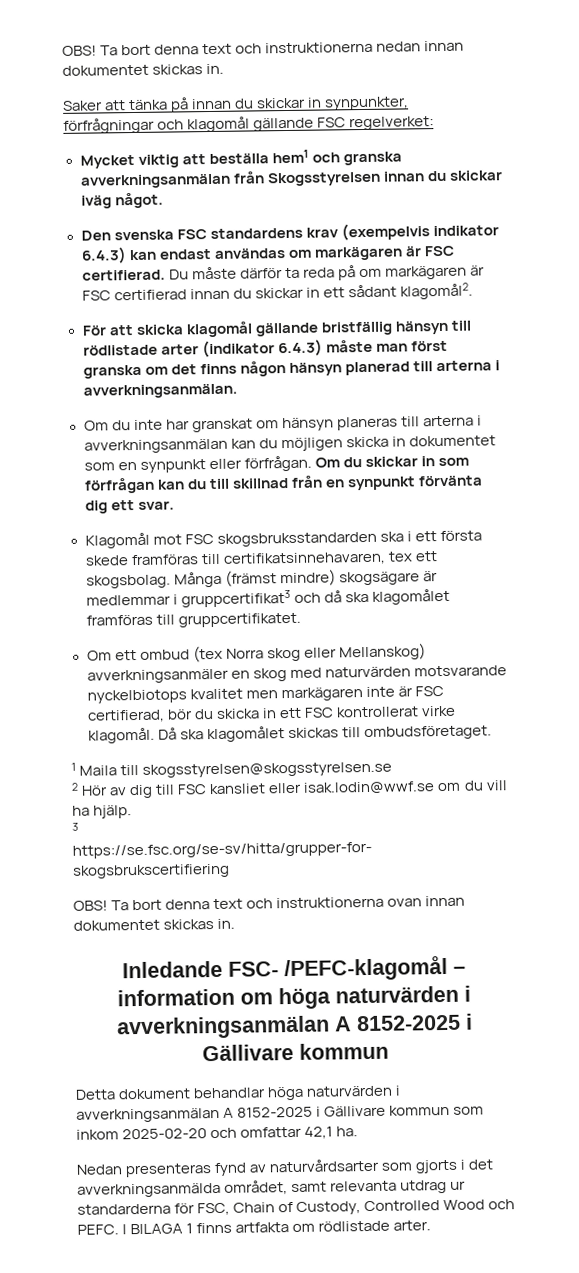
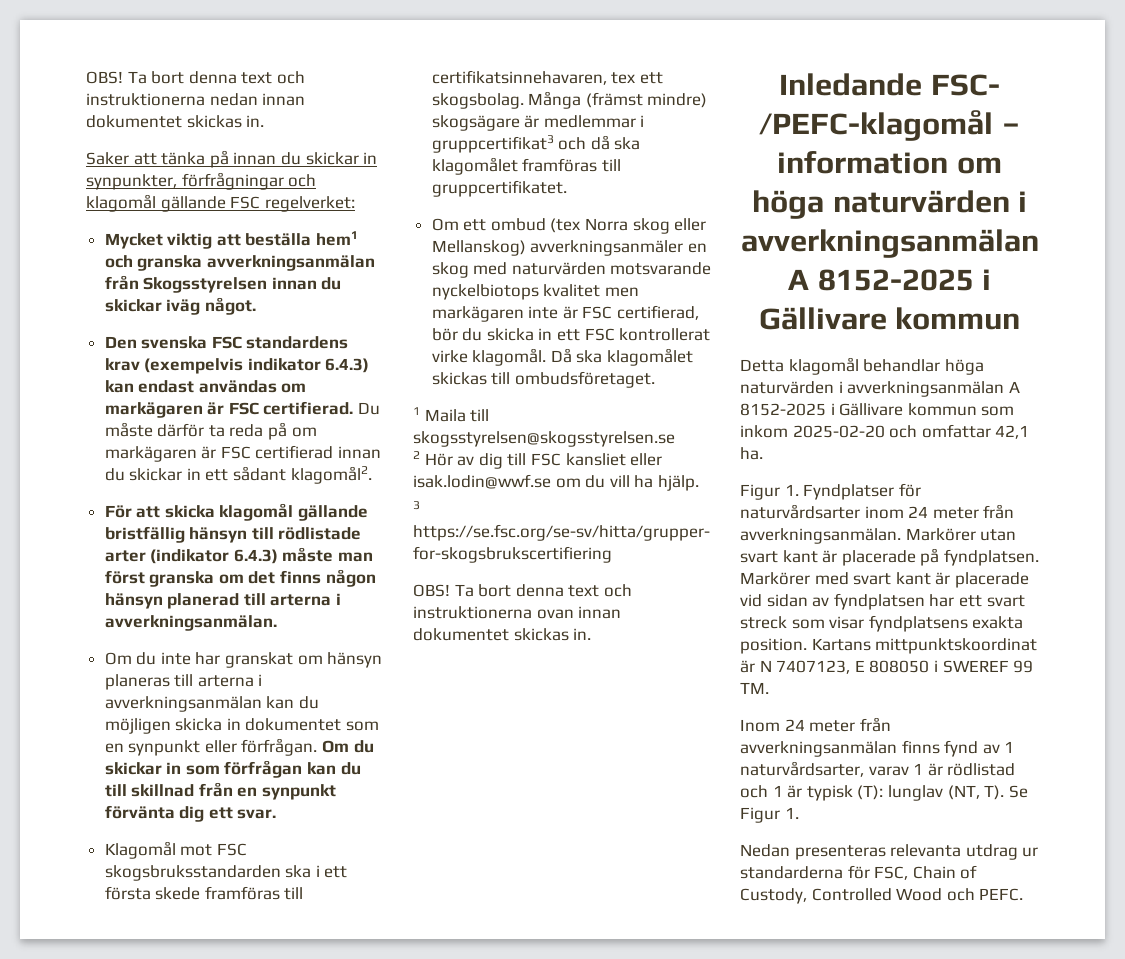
[118,1088,192,1100] dokument -> [788,357,859,375] klagomål
[76,1158,494,1178] [77,1180,328,1198] Nedan presenteras fynd av naturvårdsarter som gjorts i det avverkningsanmälda området, samt -> [740,483,921,500] [740,504,1015,519] [740,528,1017,544] [740,548,1039,566] [740,572,1029,588] [740,593,1025,610] [740,615,1024,632] [740,638,1038,654] [740,660,1034,674] [740,682,769,694] [740,717,891,732] [740,740,1015,757] [740,761,1016,777] [740,785,1028,801] [740,807,799,823] [740,844,886,860] Figur 1. Fyndplatser för naturvårdsarter inom 24 meter från avverkningsanmälan. Markörer utan svart kant är placerade på fyndplatsen. Markörer med svart kant är placerade vid sidan av fyndplatsen har ett svart streck som visar fyndplatsens exakta position. Kartans mittpunktskoordinat är N 7407123, E 808050 i SWEREF 99 TM. // Inom 24 meter från avverkningsanmälan finns fynd av 1 naturvårdsarter, varav 1 är rödlistad och 1 är typisk (T): lunglav (NT, T). Se Figur 1. // Nedan presenteras
[122,1220,432,1235] I BILAGA 1 finns artfakta om rödlistade arter. -> (1024, 894) none

